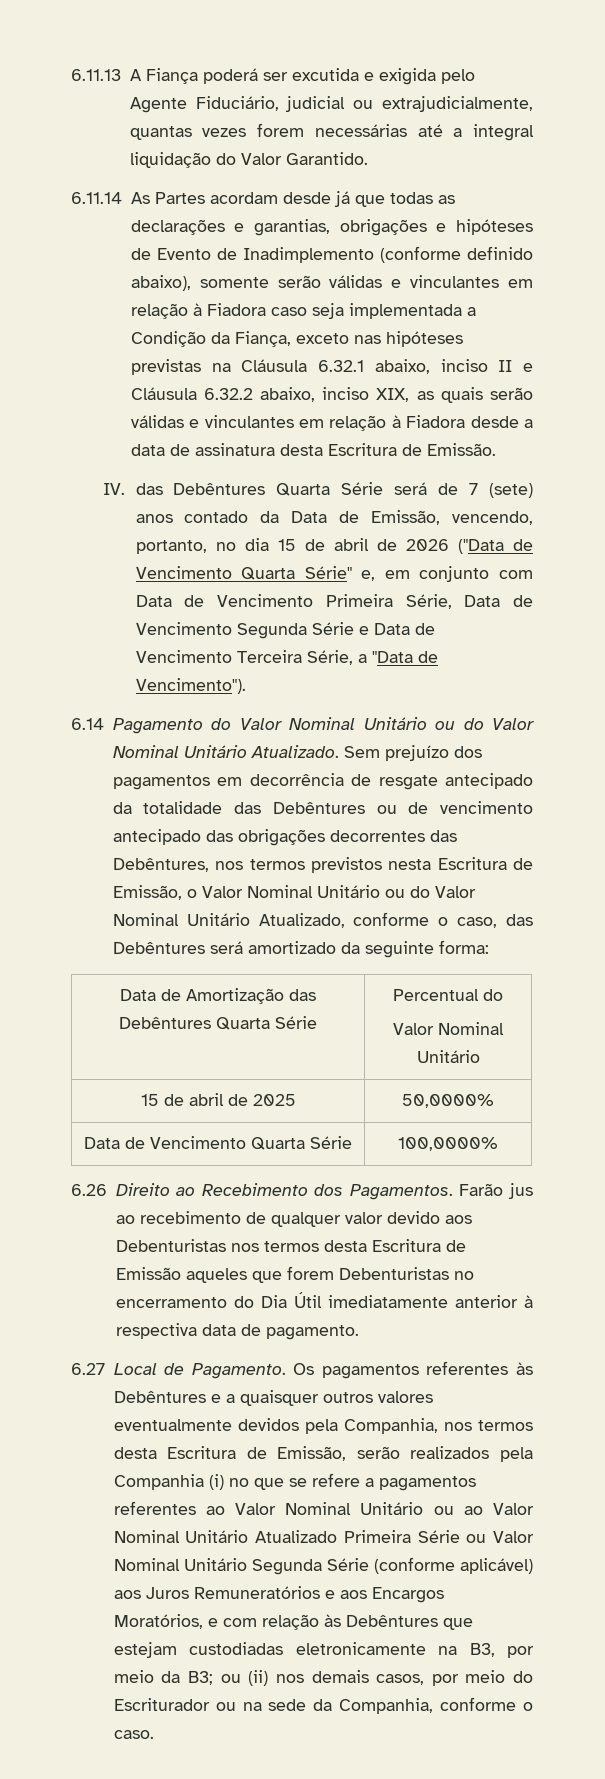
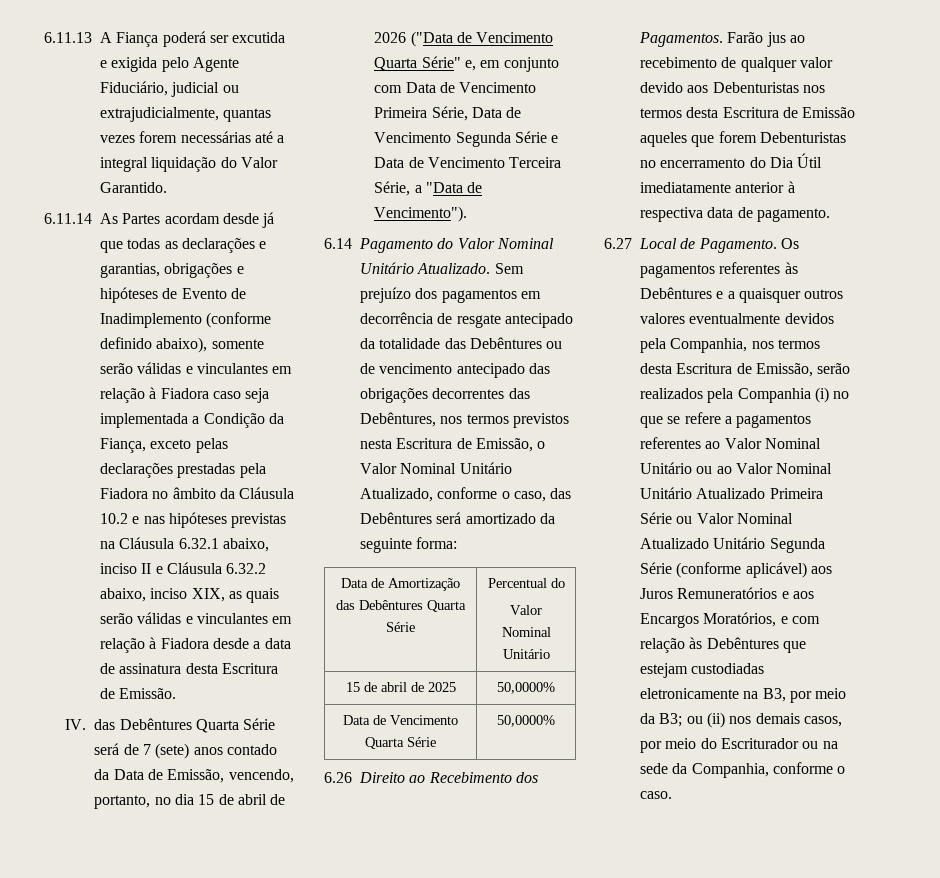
(349, 338) none -> [195,438,228,453] [100,463,266,478] [100,487,295,499] [100,513,140,524] pelas declarações prestadas pela Fiadora no âmbito da Cláusula 10.2 e
[435,718,534,730] [112,745,247,758] ou do Valor Nominal Unitário -> (414, 268) none
[384,886,476,898] [112,913,250,926] ou do Valor Nominal Unitário -> (512, 468) none
[398,1137,498,1151] 100,0000% -> [497,715,555,727] 50,0000%
(180, 1564) none -> [640,538,709,549] Atualizado

